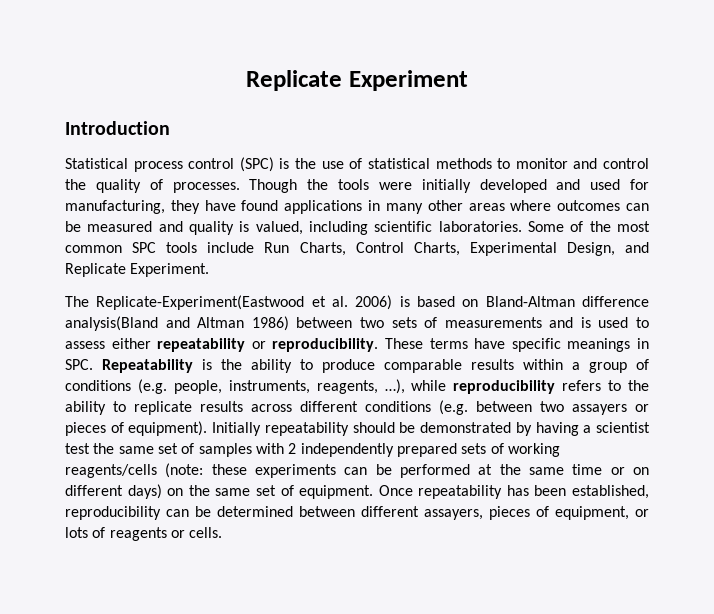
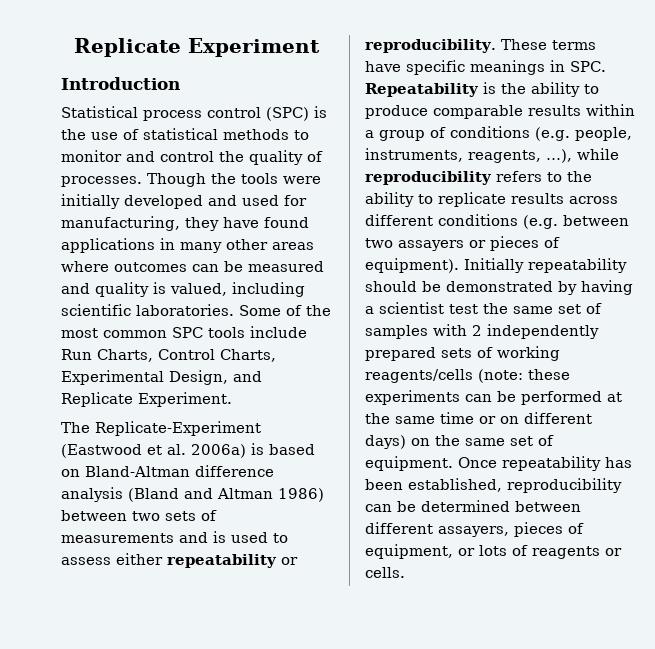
[96,295,305,310] Replicate-Experiment(Eastwood -> [95,421,261,436] [61,444,142,458] Replicate-Experiment (Eastwood
[355,295,393,310] 2006) -> [191,444,246,458] 2006a)
[65,316,158,331] analysis(Bland -> [61,487,179,502] analysis (Bland

